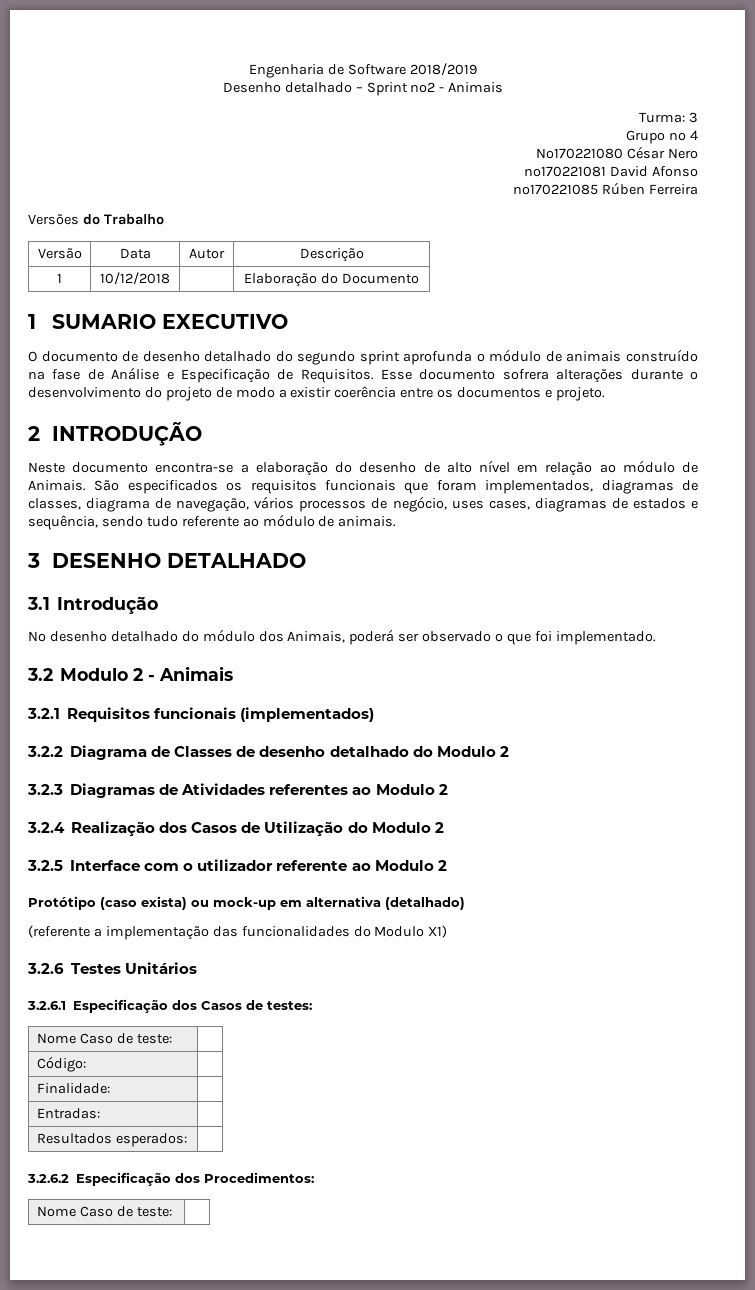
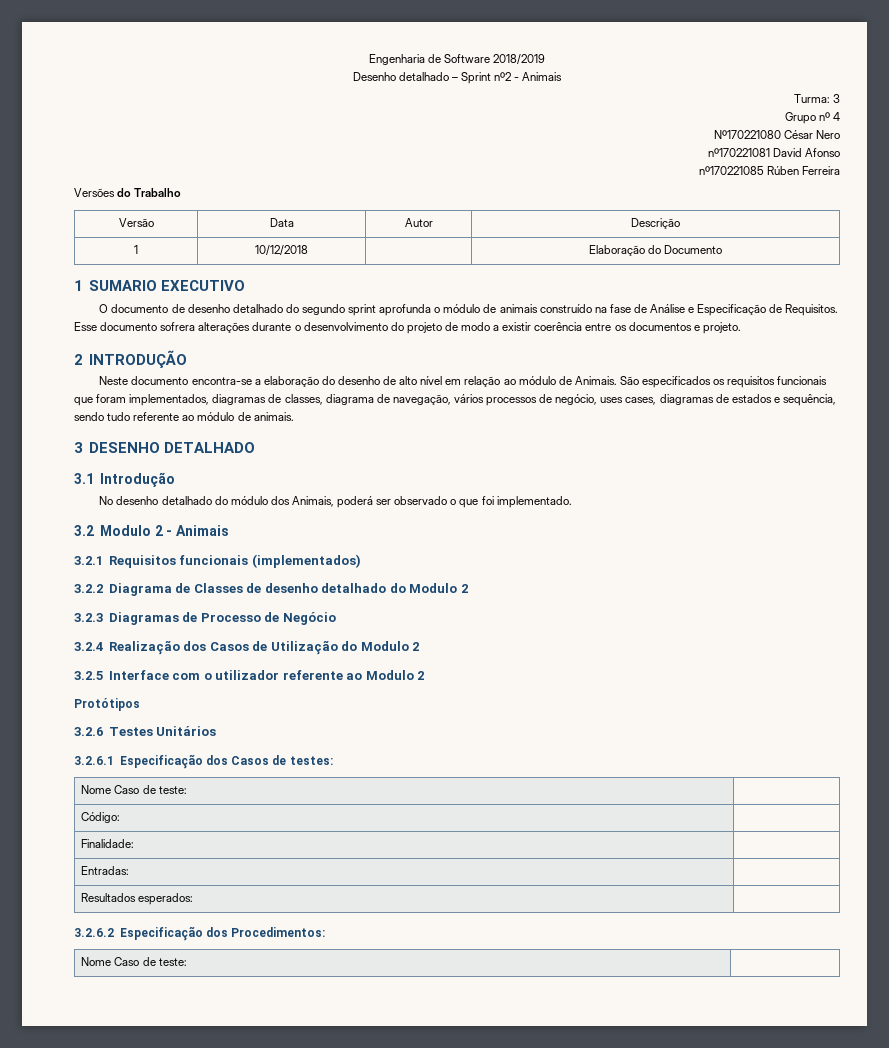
[181,783,448,795] Atividades referentes ao Modulo 2 -> [200,612,336,625] Processo de Negócio
[28,896,465,910] [28,925,448,940] Protótipo (caso exista) ou mock-up em alternativa (detalhado) // (referente a implementação das funcionalidades do Modulo X1) -> [74,698,140,711] Protótipos

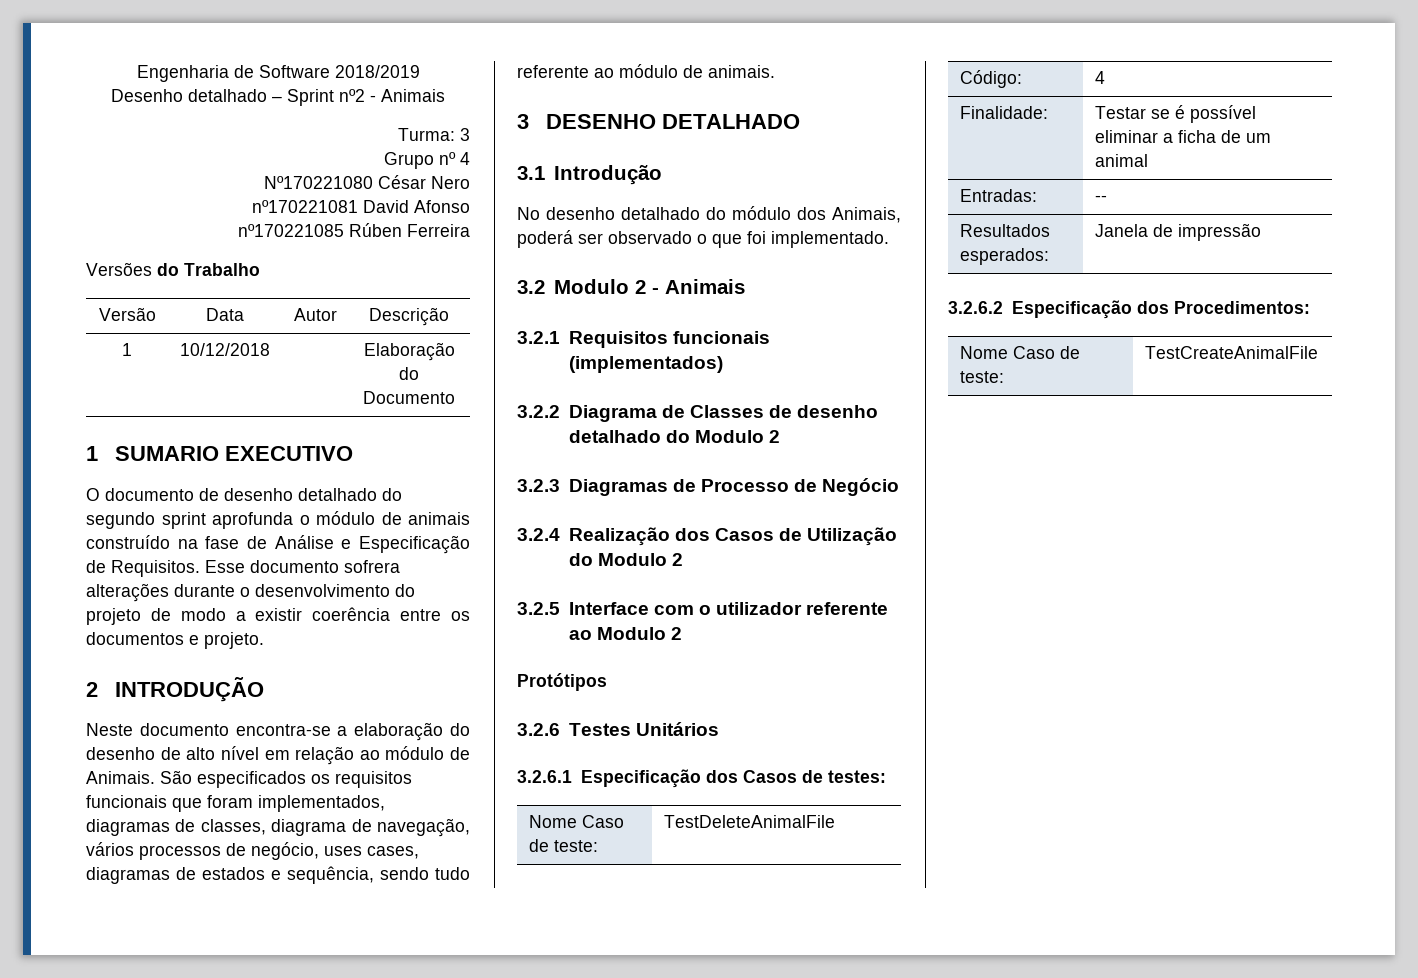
(187, 790) none -> [663,815,835,828] TestDeleteAnimalFile
(121, 817) none -> [1094,71,1105,84] 4
(135, 843) none -> [1094,105,1256,123] [1094,130,1271,143] [1094,154,1148,167] Testar se é possível eliminar a ficha de um animal
(130, 870) none -> [1094,195,1107,202] --
(194, 899) none -> [1094,223,1261,241] Janela de impressão
(187, 962) none -> [1144,346,1318,359] TestCreateAnimalFile

